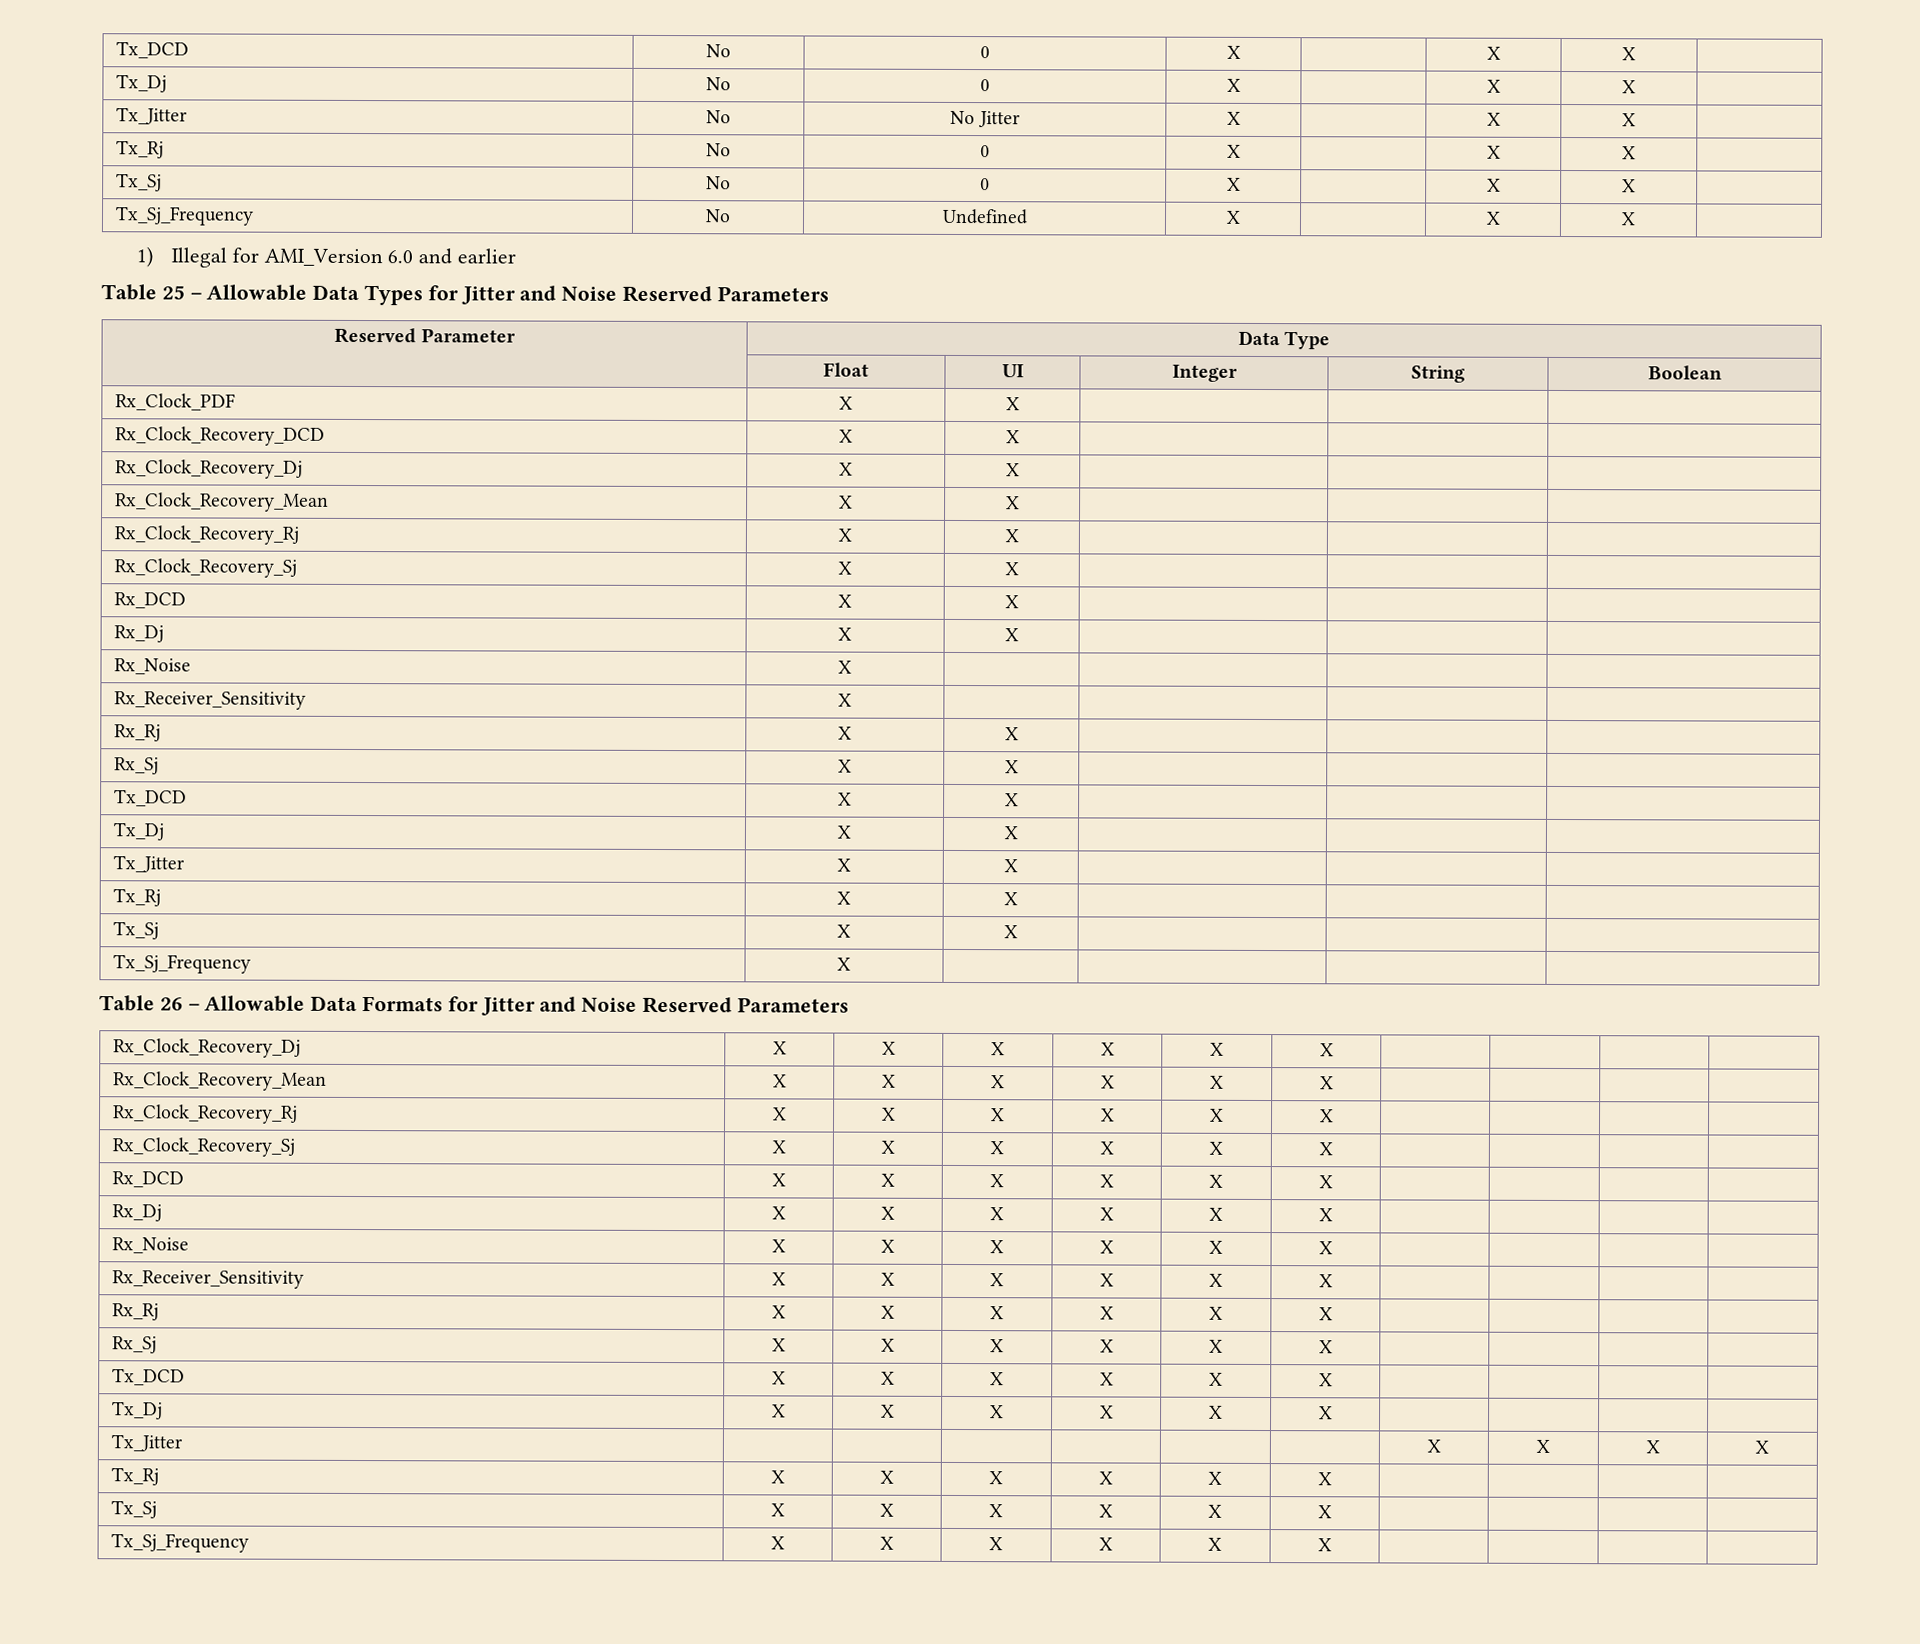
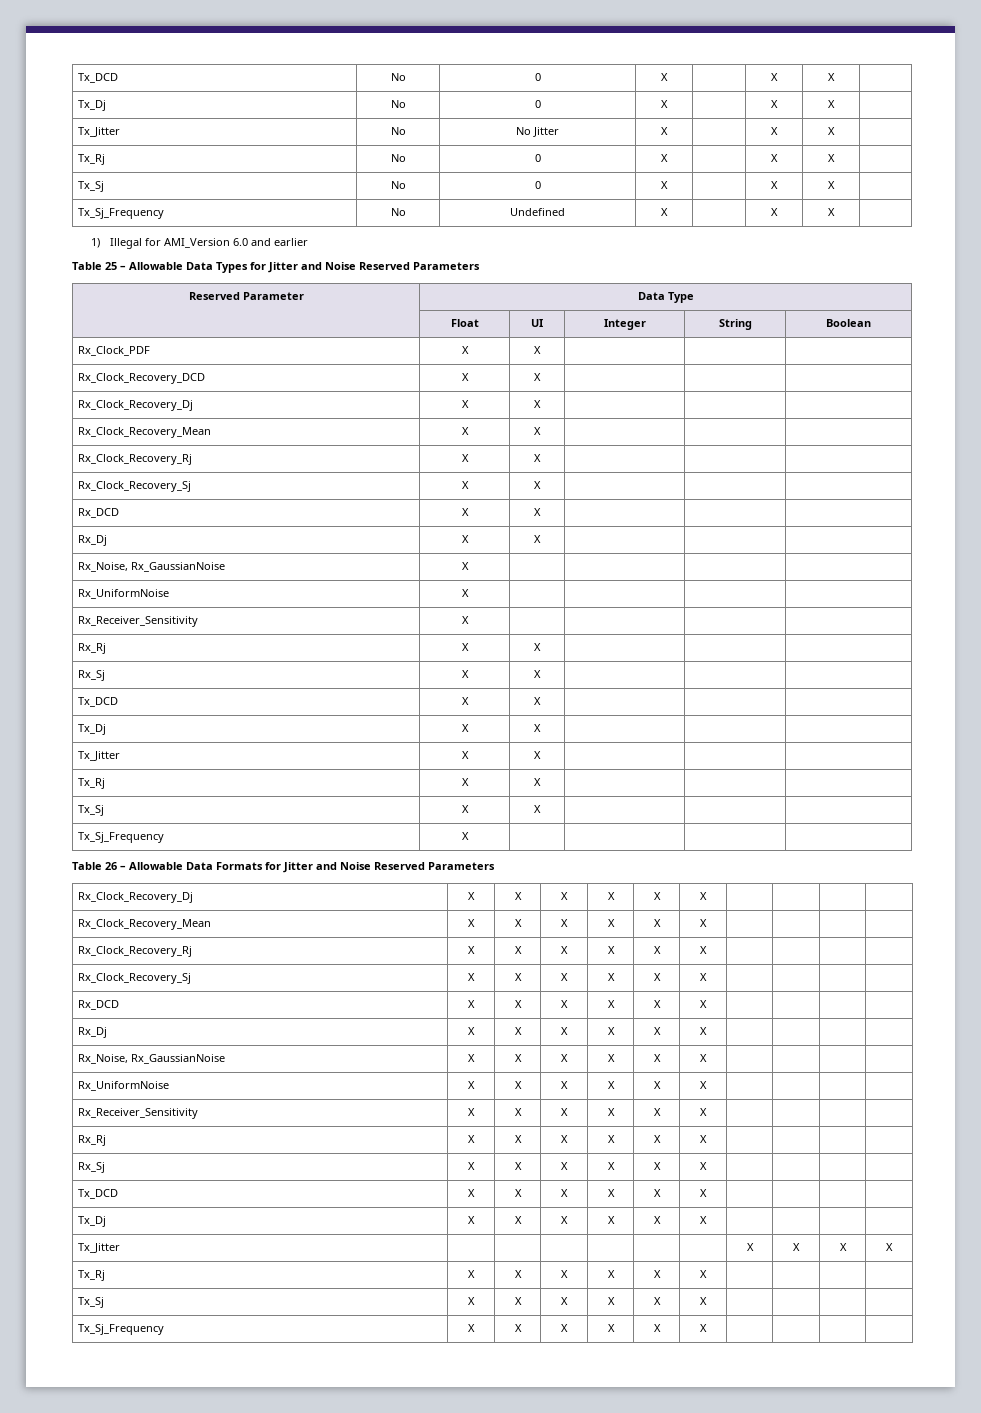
[114,658,192,675] Rx_Noise -> [78,562,226,572] [461,562,469,570] [78,589,170,599] Rx_Noise, Rx_GaussianNoise | X | | | | // Rx_UniformNoise
[112,1237,190,1254] Rx_Noise -> [78,1054,226,1064] [468,1054,475,1062] [514,1054,522,1062] [561,1054,568,1062] [607,1054,615,1062] [653,1054,661,1062] [700,1054,707,1062] [78,1081,170,1091] Rx_Noise, Rx_GaussianNoise | X | X | X | X | X | X | | | | // Rx_UniformNoise

